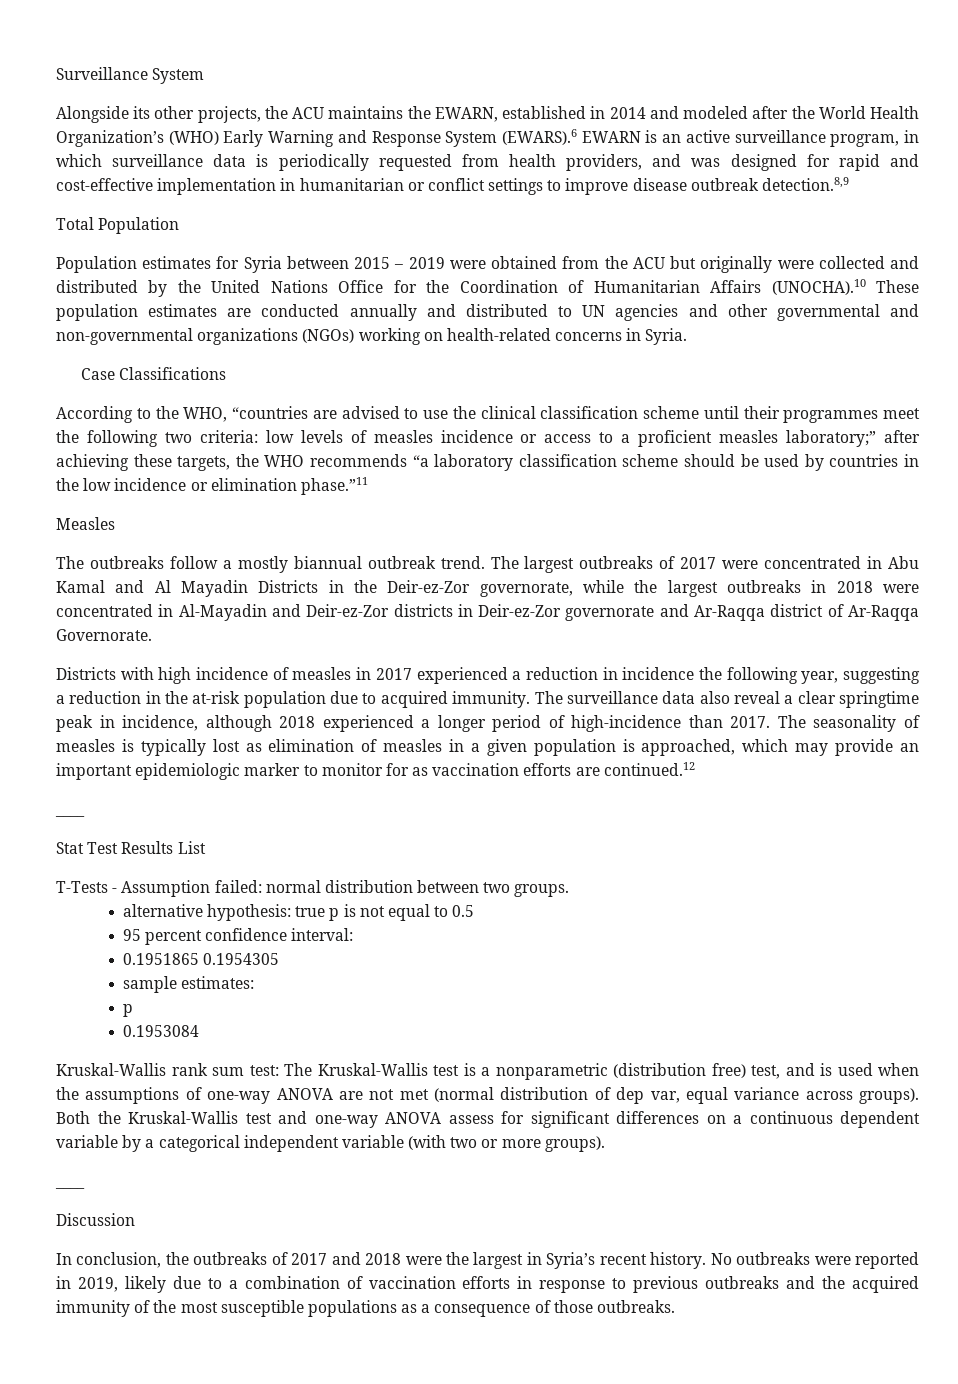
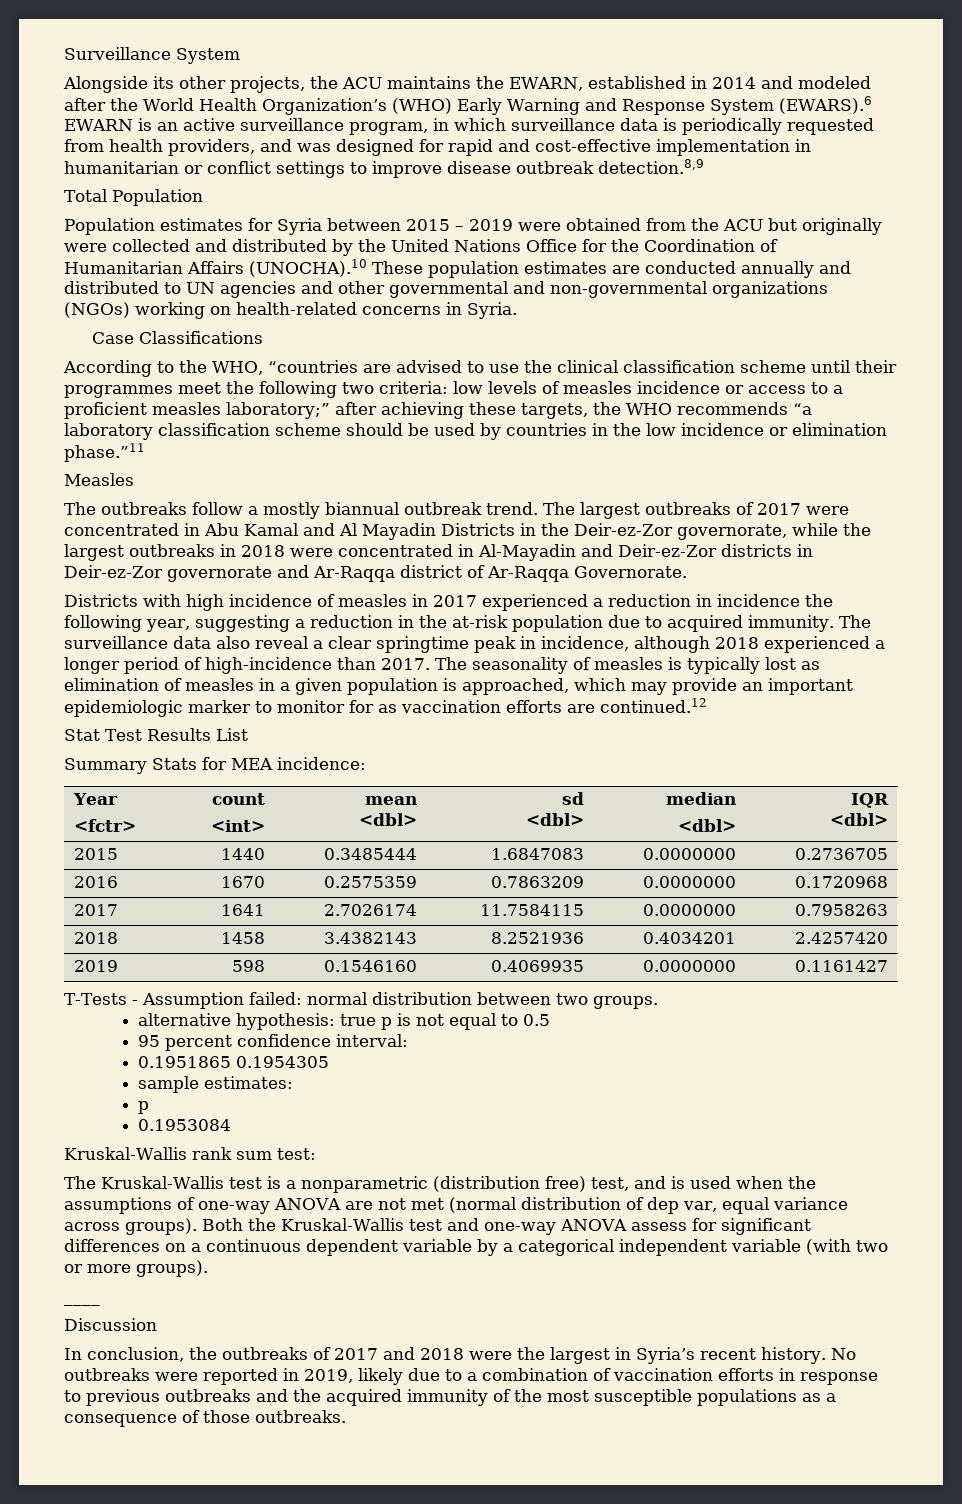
[55,815,85,817] // ____ -> (707, 705) none
(206, 847) none -> [64,757,366,774] [73,793,119,805] [74,819,137,832] [211,793,265,805] [210,820,265,832] [364,796,417,805] [358,813,417,826] [561,792,584,805] [525,813,584,826] [665,792,736,805] [677,819,736,832] [850,793,889,808] [829,813,888,826] [74,848,119,860] [220,848,265,860] [323,848,417,860] [490,848,584,860] [642,848,736,860] [794,848,888,860] [74,876,119,888] [220,876,265,888] [323,876,417,888] [490,876,584,888] [642,876,736,888] [794,876,888,888] [74,904,119,916] [220,904,265,916] [323,904,417,916] [479,904,584,916] [642,904,736,916] [794,904,888,916] [74,932,119,944] [220,932,265,944] [323,932,417,944] [490,932,584,944] [642,932,736,944] [794,932,888,944] [74,960,119,972] [231,960,265,972] [323,960,417,972] [490,960,584,972] [642,960,736,972] [794,960,888,972] // Summary Stats for MEA incidence: // Year // <fctr> | count // <int> | mean // <dbl> | sd // <dbl> | median // <dbl> | IQR // <dbl> // 2015 | 1440 | 0.3485444 | 1.6847083 | 0.0000000 | 0.2736705 // 2016 | 1670 | 0.2575359 | 0.7863209 | 0.0000000 | 0.1720968 // 2017 | 1641 | 2.7026174 | 11.7584115 | 0.0000000 | 0.7958263 // 2018 | 1458 | 3.4382143 | 8.2521936 | 0.4034201 | 2.4257420 // 2019 | 598 | 0.1546160 | 0.4069935 | 0.0000000 | 0.1161427
(279, 1070) none -> (316, 1154) //

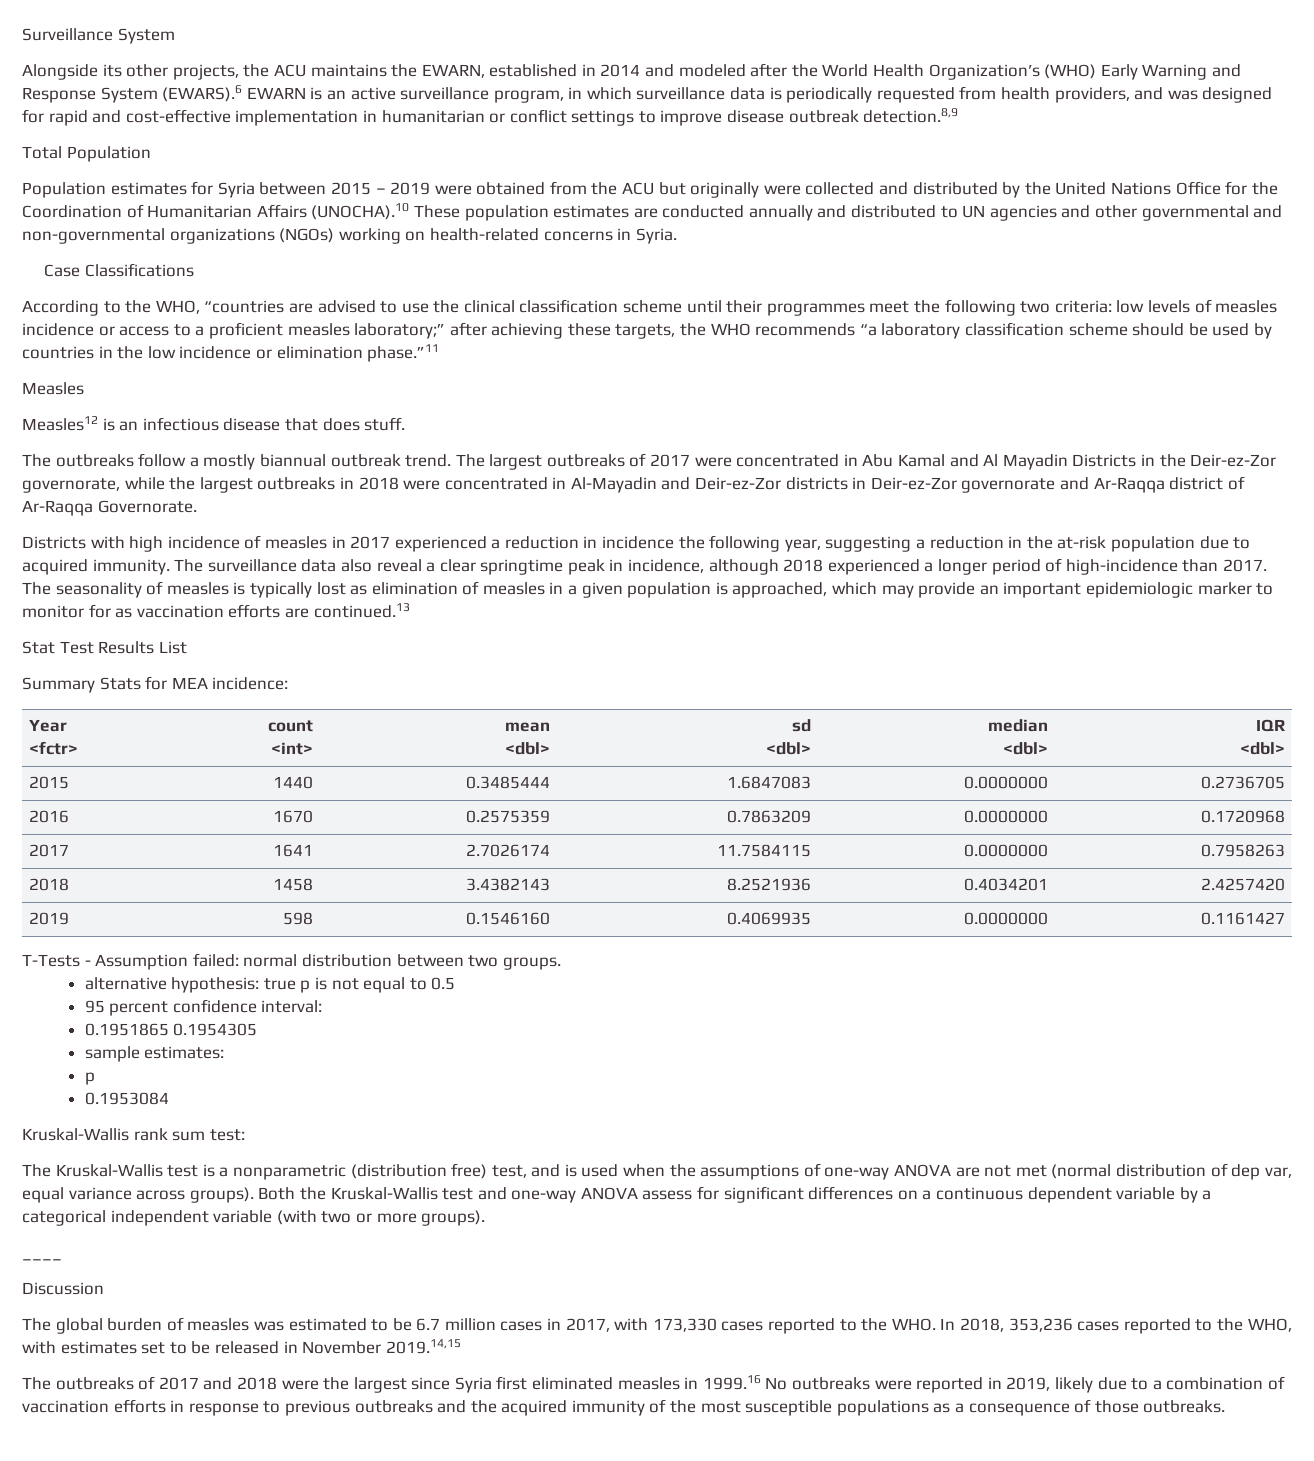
(134, 479) none -> [22,416,406,431] // Measles12 is an infectious disease that does stuff.
[600,698,707,713] continued.12 -> [313,603,410,618] continued.13
[64,1347,217,1362] In conclusion, the -> [22,1317,1292,1334] [22,1339,461,1354] [22,1377,51,1390] The global burden of measles was estimated to be 6.7 million cases in 2017, with 173,330 cases reported to the WHO. In 2018, 353,236 cases reported to the WHO, with estimates set to be released in November 2019.14,15 // The
[615,1347,826,1364] in Syria’s recent history. -> [411,1375,761,1393] since Syria first eliminated measles in 1999.16

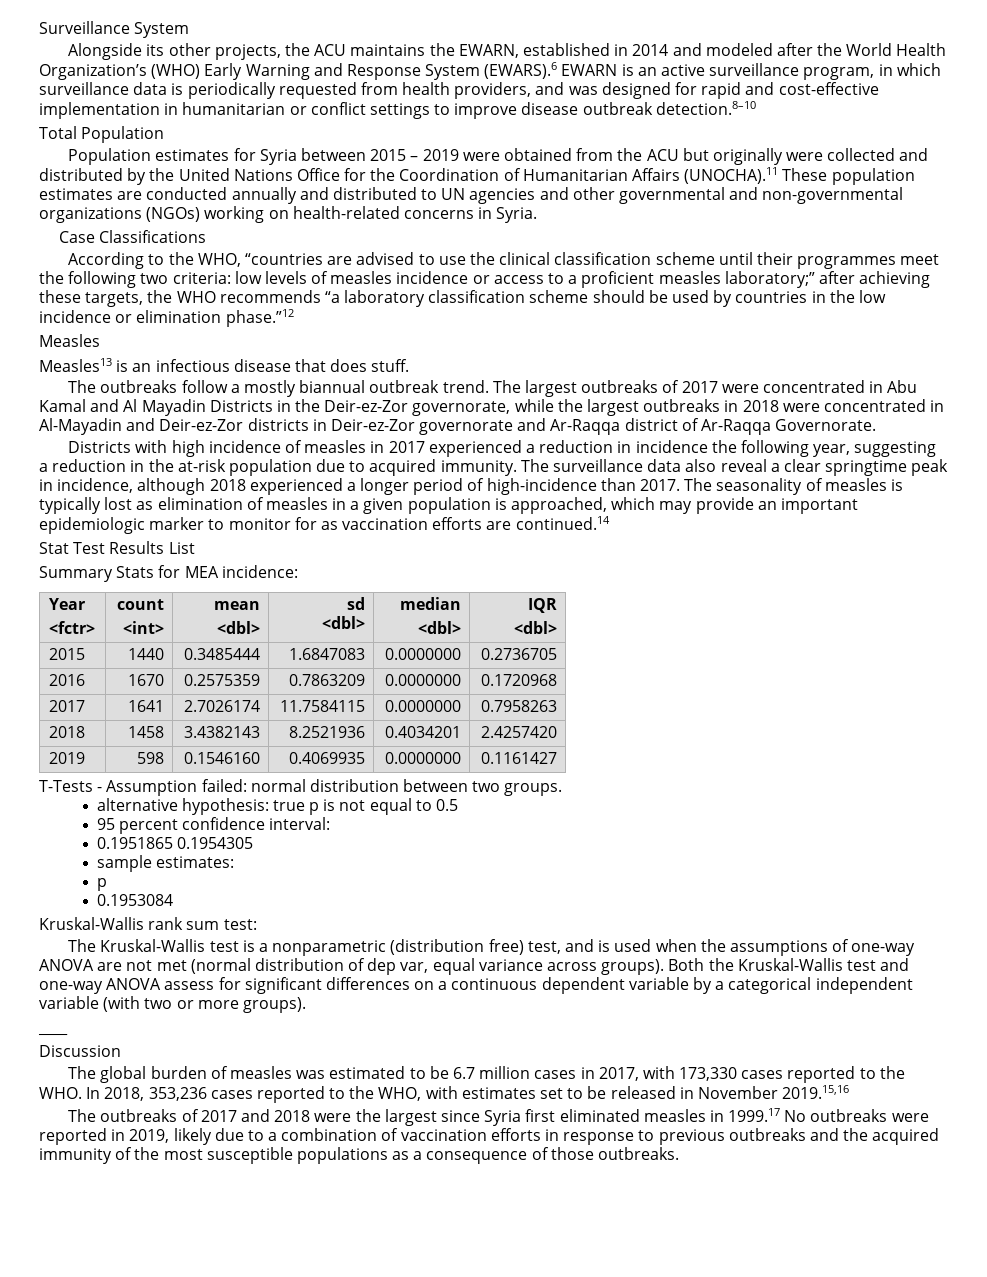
[863,108,959,123] detection.8,9 -> [655,101,756,115] detection.8–10
[311,203,410,220] (UNOCHA).10 -> [684,167,779,184] (UNOCHA).11
[367,344,440,362] phase.”11 -> [225,309,294,327] phase.”12
[22,416,98,431] Measles12 -> [39,358,112,372] Measles13
[313,603,410,618] continued.13 -> [515,516,610,530] continued.14
[385,1339,461,1354] 2019.14,15 -> [782,1085,850,1099] 2019.15,16
[702,1375,761,1390] 1999.16 -> [728,1108,781,1122] 1999.17

